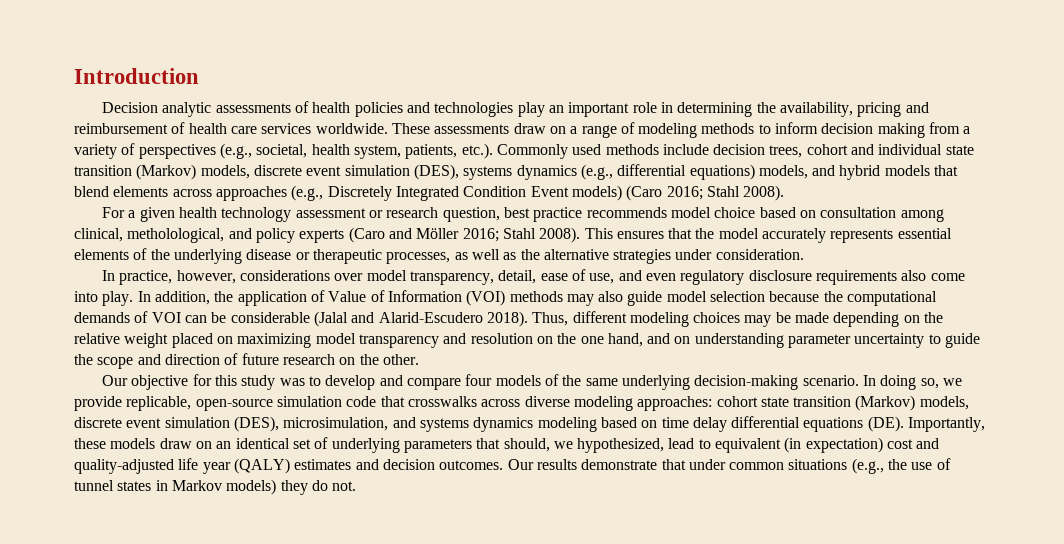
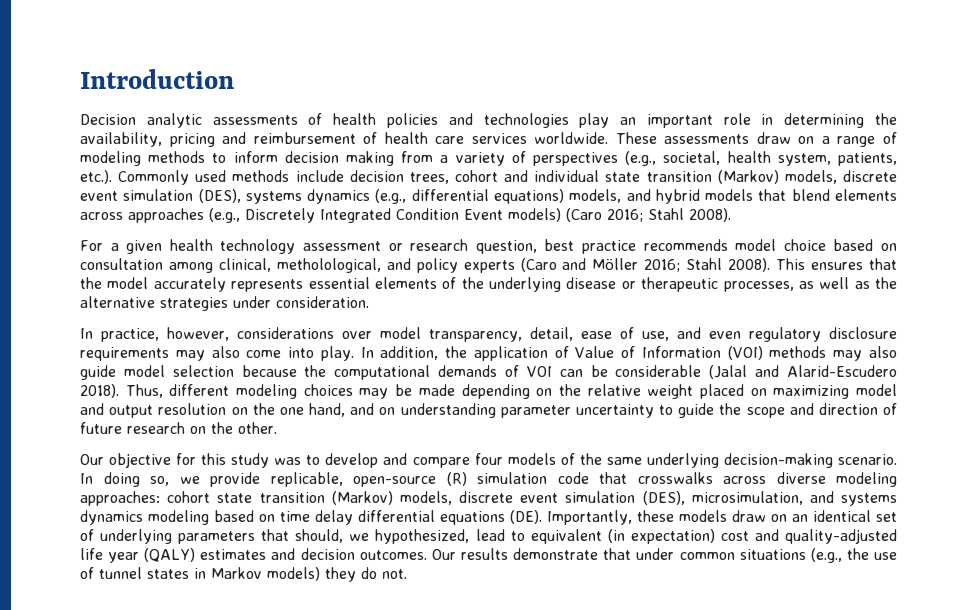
(897, 277) none -> [175,350,205,361] may
[358,333,467,348] transparency and -> [80,403,154,418] and output
(273, 405) none -> [446,472,467,486] (R)

